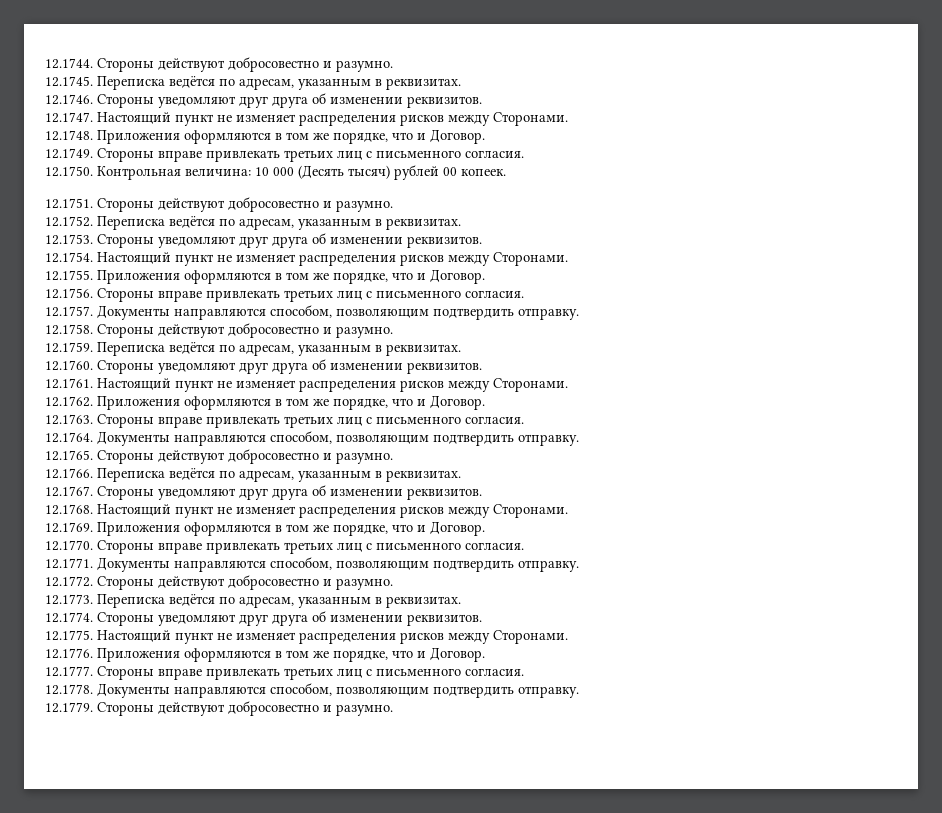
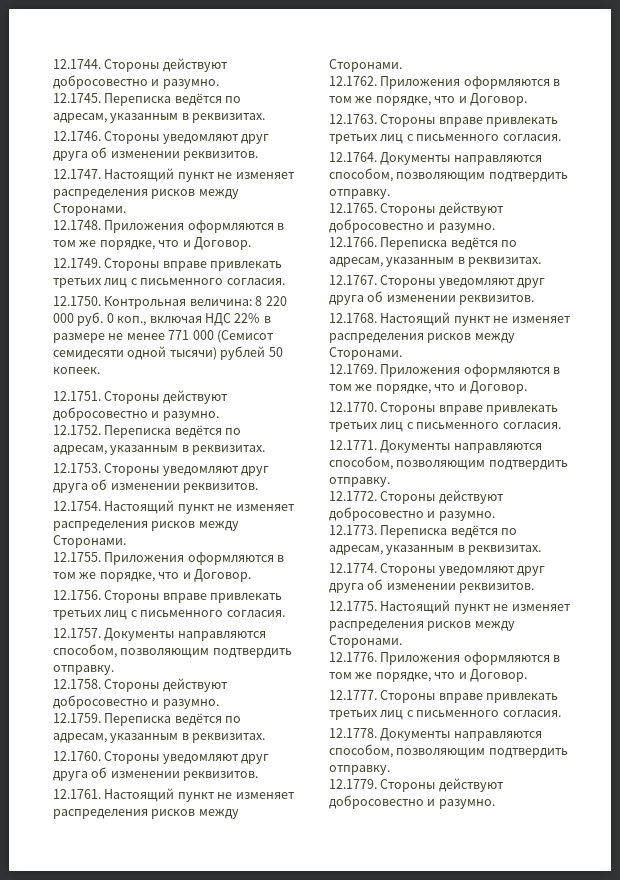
[255,165,457,180] 10 000 (Десять тысяч) рублей 00 -> [255,296,287,306] [53,312,271,326] [53,330,274,343] [53,346,283,360] 8 220 000 руб. 0 коп., включая НДС 22% в размере не менее 771 000 (Семисот семидесяти одной тысячи) рублей 50

